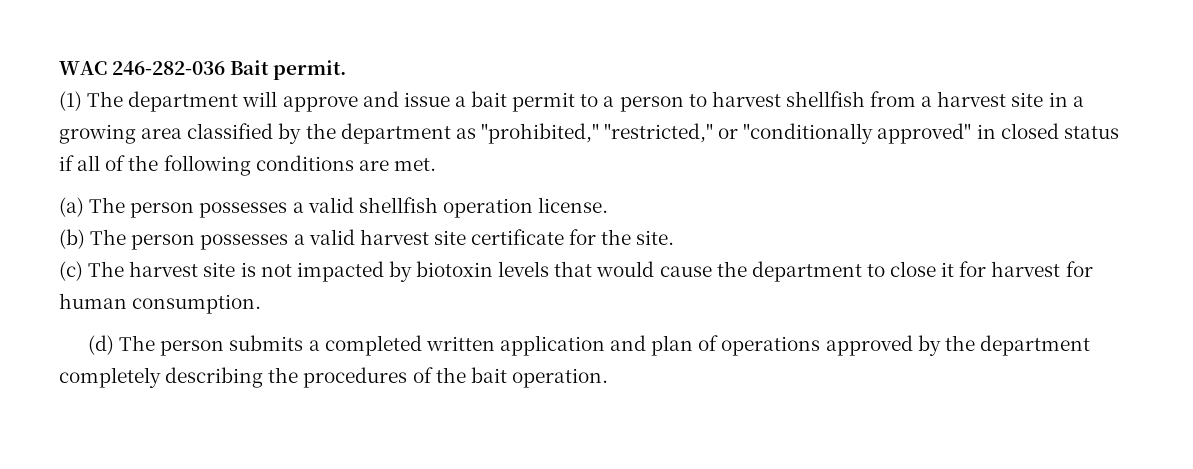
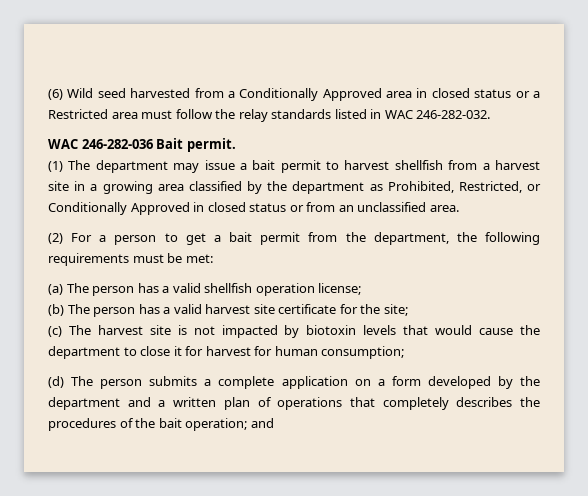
(59, 68) none -> [48,88,540,101] [48,109,491,122] (6) Wild seed harvested from a Conditionally Approved area in closed status or a Restricted area must follow the relay standards listed in WAC 246-282-032. //
[242,91,399,112] will approve and -> [173,163,200,173] may
[603,94,707,112] a person to -> (340, 165) none
[480,123,1119,144] [59,155,436,176] "prohibited," "restricted," or "conditionally approved" in closed status if all of the following conditions are met. -> [387,181,541,193] [48,202,459,215] [48,232,540,245] [48,253,213,266] Prohibited, Restricted, or Conditionally Approved in closed status or from an unclassified area. // (2) For a person to get a bait permit from the department, the following requirements must be met:
[199,202,288,218] possesses -> [137,283,159,293] has
[538,197,609,213] license. -> [318,283,362,295] license;
[200,234,289,250] possesses -> [138,304,160,314] has
[636,230,675,245] site. -> [383,304,408,316] site;
[132,294,262,314] consumption. -> [321,346,405,359] consumption;
[324,335,1090,356] [59,367,264,388] completed written application and plan of operations approved by the department completely describing -> [218,376,540,389] [48,397,513,410] complete application on a form developed by the department and a written plan of operations that completely describes
[511,368,608,388] operation. -> [185,418,274,431] operation; and

